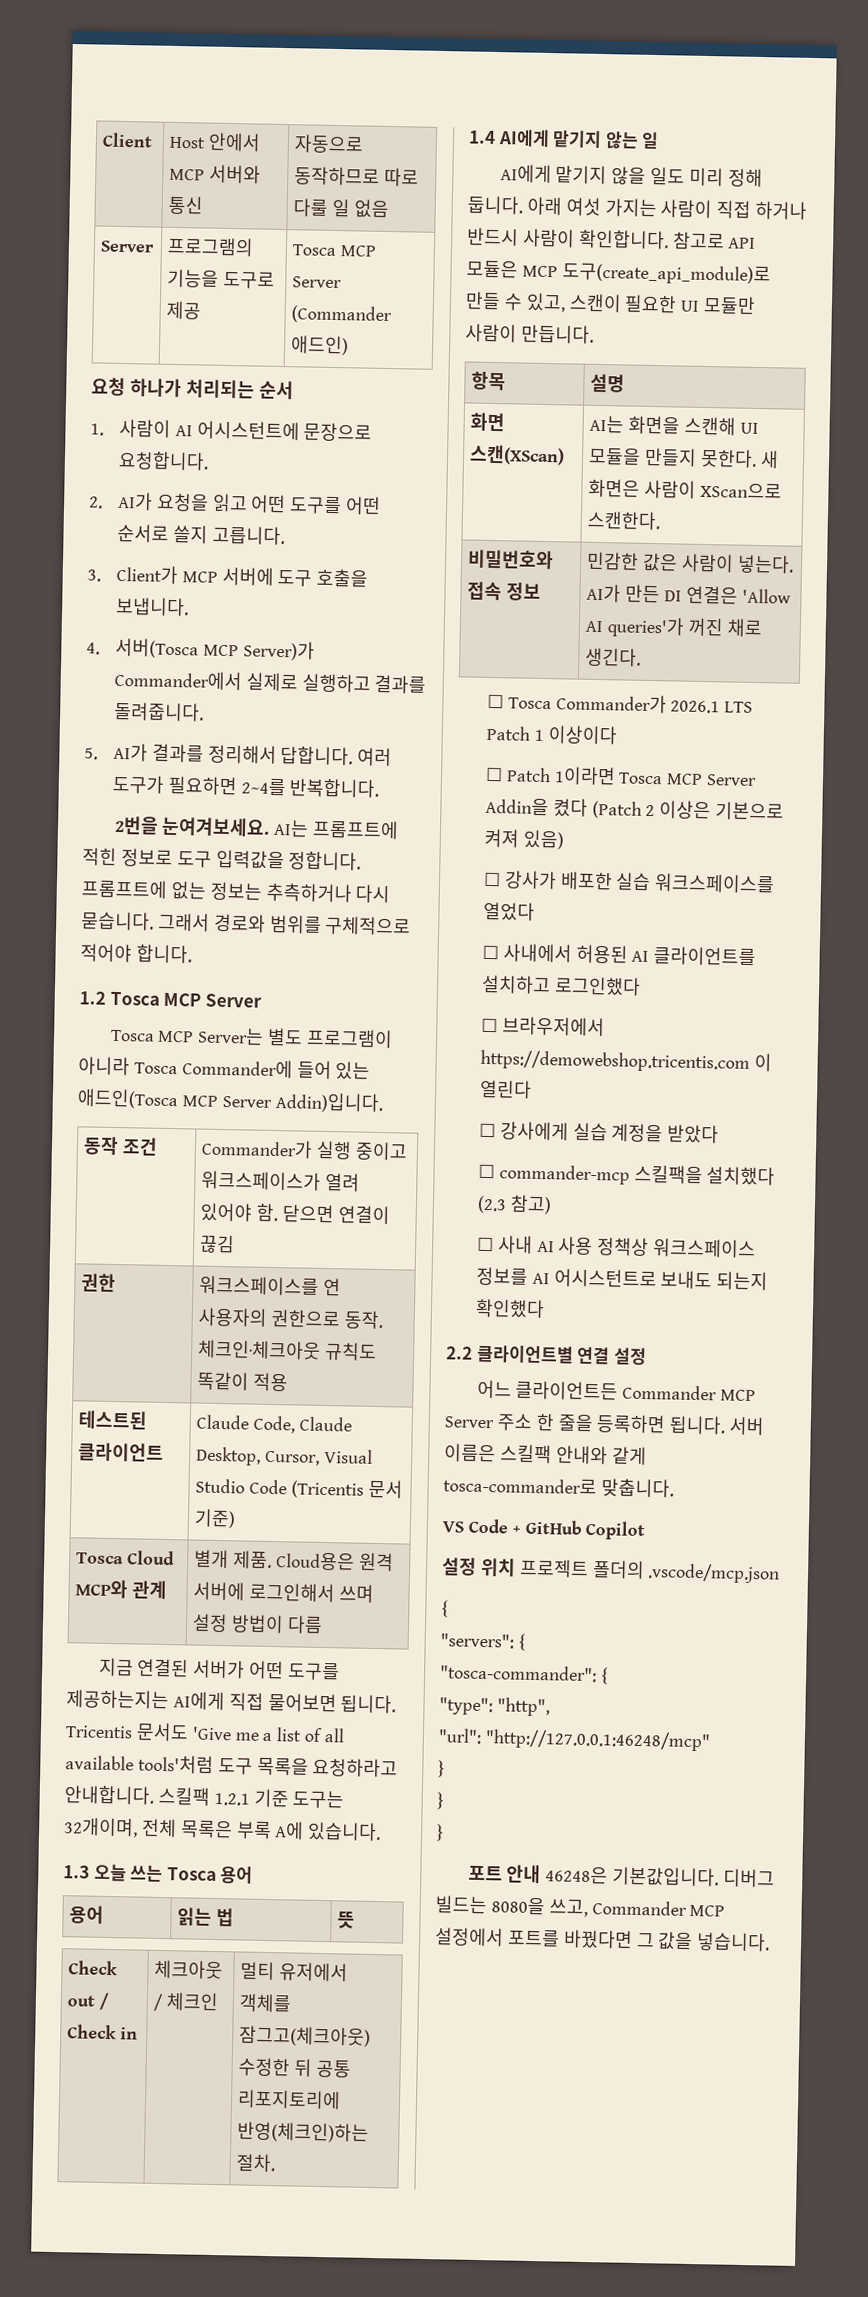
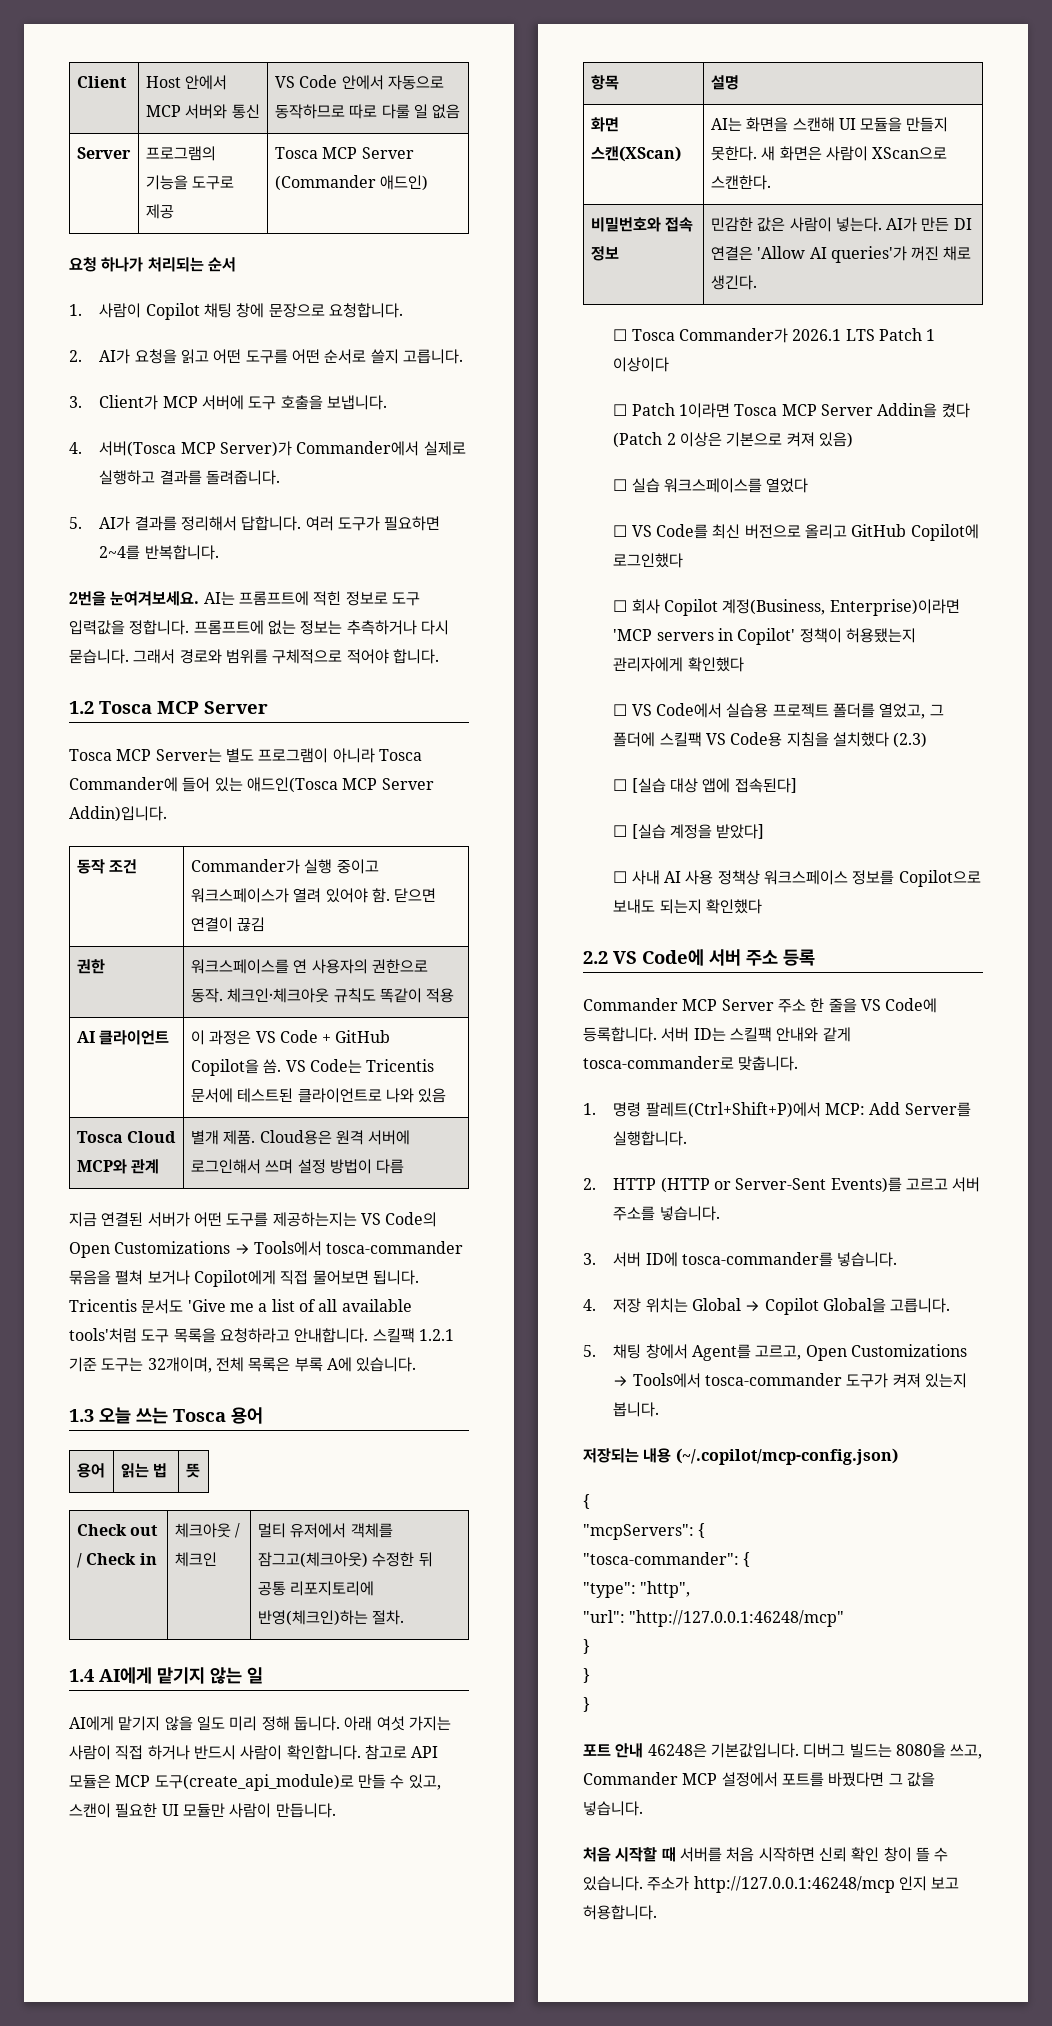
(204, 205) none -> [274,75,384,90] VS Code 안에서
[174,420,300,441] AI 어시스턴트에 -> [145,303,265,320] Copilot 채팅 창에
[78,1410,148,1430] 테스트된 -> [76,1031,95,1043] AI
[196,1414,353,1434] [196,1446,374,1466] [195,1478,403,1499] [194,1508,237,1529] Claude Code, Claude Desktop, Cursor, Visual Studio Code (Tricentis 문서 기준) -> [190,1030,391,1045] [190,1059,435,1076] [190,1088,447,1103] 이 과정은 VS Code + GitHub Copilot을 씀. VS Code는 Tricentis 문서에 테스트된 클라이언트로 나와 있음
[172,1691,225,1711] AI에게 -> [360,1212,438,1227] [69,1241,464,1258] [69,1270,276,1287] VS Code의 Open Customizations → Tools에서 tosca-commander 묶음을 펼쳐 보거나 Copilot에게
[503,870,613,891] 강사가 배포한 -> (628, 485) none
[502,943,757,967] [480,974,641,996] [480,1016,605,1037] [479,1049,772,1073] [478,1079,532,1099] [478,1121,720,1144] [477,1163,776,1186] [476,1194,552,1215] 사내에서 허용된 AI 클라이언트를 설치하고 로그인했다 // ☐ 브라우저에서 https://demowebshop.tricentis.com 이 열린다 // ☐ 강사에게 실습 계정을 받았다 // ☐ commander-mcp 스킬팩을 설치했다 (2.3 참고) -> [631,524,979,541] [613,553,684,568] [613,599,960,616] [613,628,916,645] [613,657,744,672] [613,703,944,719] [613,732,928,748] [613,778,797,793] [613,824,765,839] VS Code를 최신 버전으로 올리고 GitHub Copilot에 로그인했다 // ☐ 회사 Copilot 계정(Business, Enterprise)이라면 'MCP servers in Copilot' 정책이 허용됐는지 관리자에게 확인했다 // ☐ VS Code에서 실습용 프로젝트 폴더를 열었고, 그 폴더에 스킬팩 VS Code용 지침을 설치했다 (2.3) // ☐ [실습 대상 앱에 접속된다] // ☐ [실습 계정을 받았다]
[531,1268,657,1289] AI 어시스턴트로 -> [898,870,981,887] Copilot으로
[475,1344,647,1366] [476,1379,619,1401] 클라이언트별 연결 설정 // 어느 클라이언트든 -> [613,949,815,966] VS Code에 서버 주소 등록 //
[596,1414,765,1436] [444,1443,496,1463] 등록하면 됩니다. 서버 이름은 -> [860,998,938,1013] [583,1027,726,1042] VS Code에 등록합니다. 서버 ID는
[442,1518,646,1541] [441,1557,781,1584] [441,1600,448,1618] [440,1633,514,1649] VS Code + GitHub Copilot // 설정 위치 프로젝트 폴더의 .vscode/mcp.json // { // "servers": -> [583,1102,971,1118] [613,1131,688,1146] [583,1177,981,1193] [613,1206,720,1221] [583,1252,898,1267] [583,1298,951,1315] [583,1344,967,1361] [613,1373,967,1388] [613,1402,660,1417] [583,1448,898,1465] [583,1494,590,1509] [583,1524,694,1540] 1. 명령 팔레트(Ctrl+Shift+P)에서 MCP: Add Server를 실행합니다. // 2. HTTP (HTTP or Server-Sent Events)를 고르고 서버 주소를 넣습니다. // 3. 서버 ID에 tosca-commander를 넣습니다. // 4. 저장 위치는 Global → Copilot Global을 고릅니다. // 5. 채팅 창에서 Agent를 고르고, Open Customizations → Tools에서 tosca-commander 도구가 켜져 있는지 봅니다. // 저장되는 내용 (~/.copilot/mcp-config.json) // { // "mcpServers":
(771, 1942) none -> [583,1847,949,1862] [583,1876,960,1893] [583,1905,657,1920] // 처음 시작할 때 서버를 처음 시작하면 신뢰 확인 창이 뜰 수 있습니다. 주소가 http://127.0.0.1:46248/mcp 인지 보고 허용합니다.

